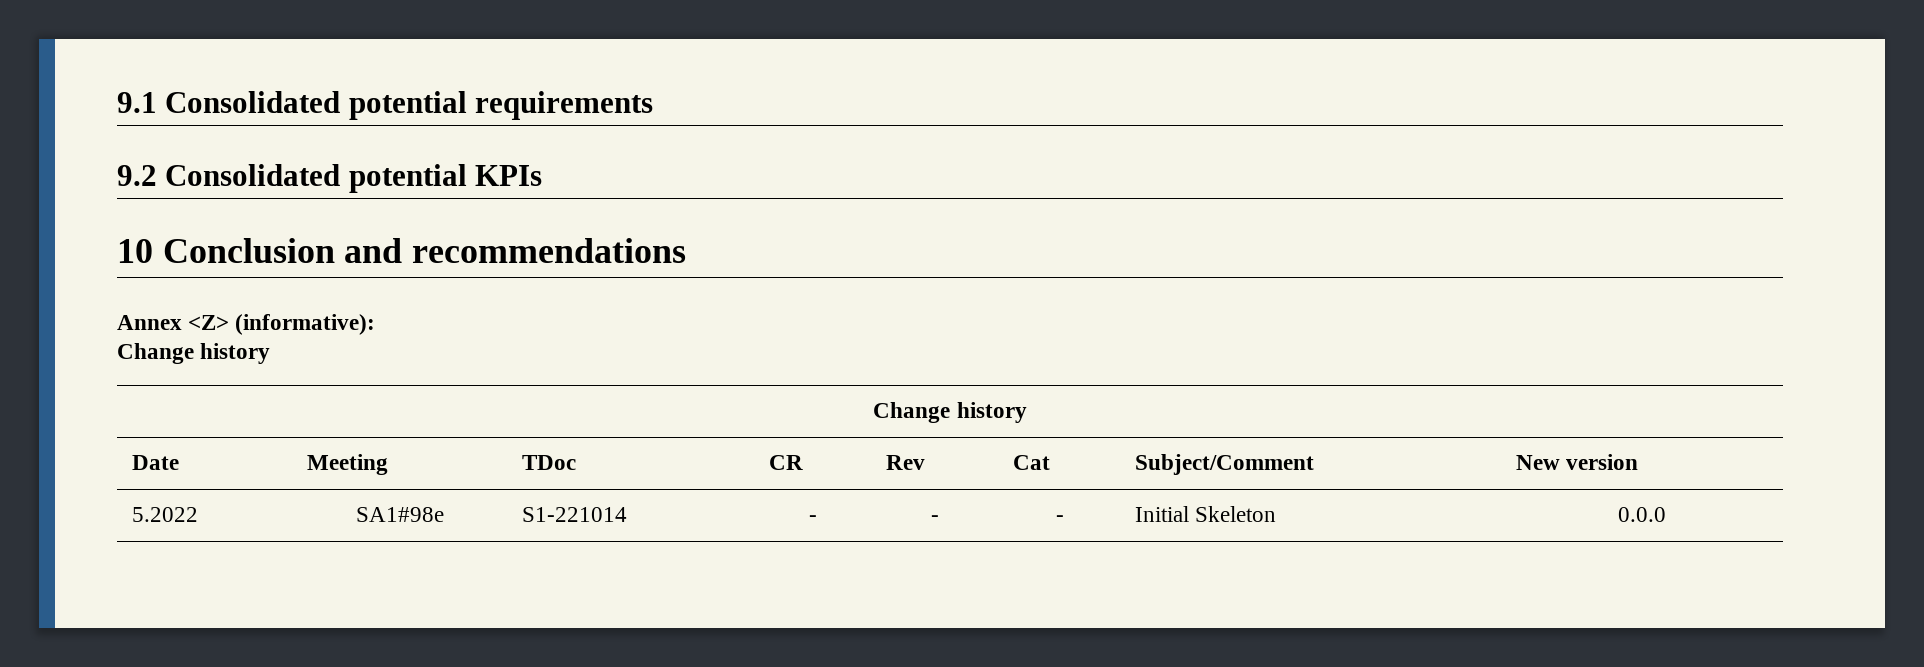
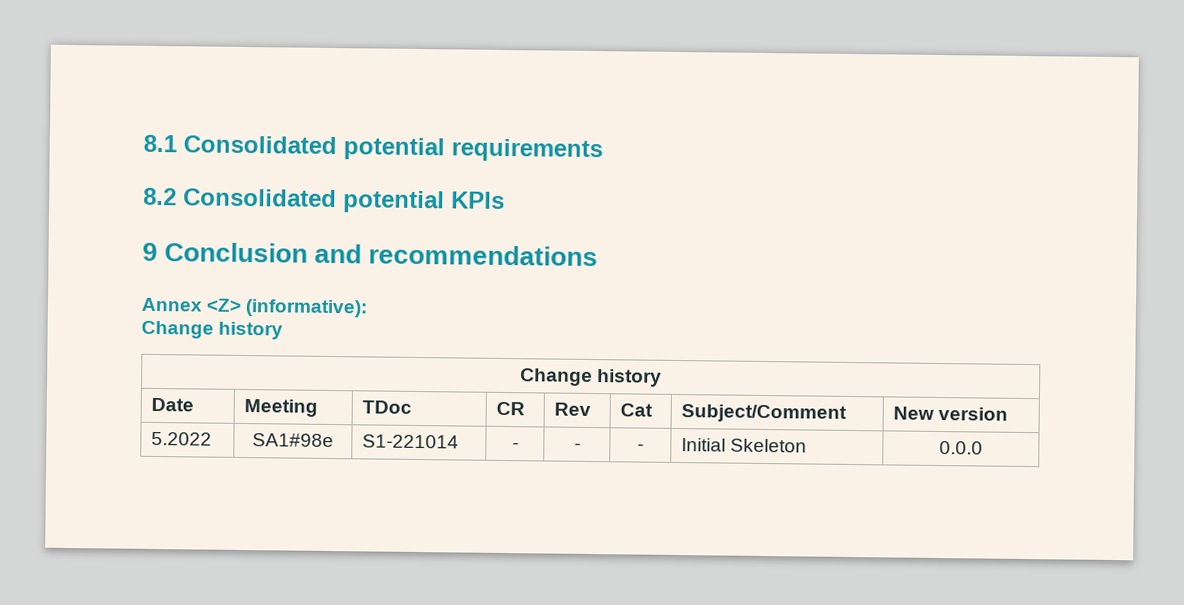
[117,92,157,113] 9.1 -> [143,134,177,153] 8.1
[117,165,157,186] 9.2 -> [143,187,177,206] 8.2
[117,239,153,263] 10 -> [142,242,158,261] 9

